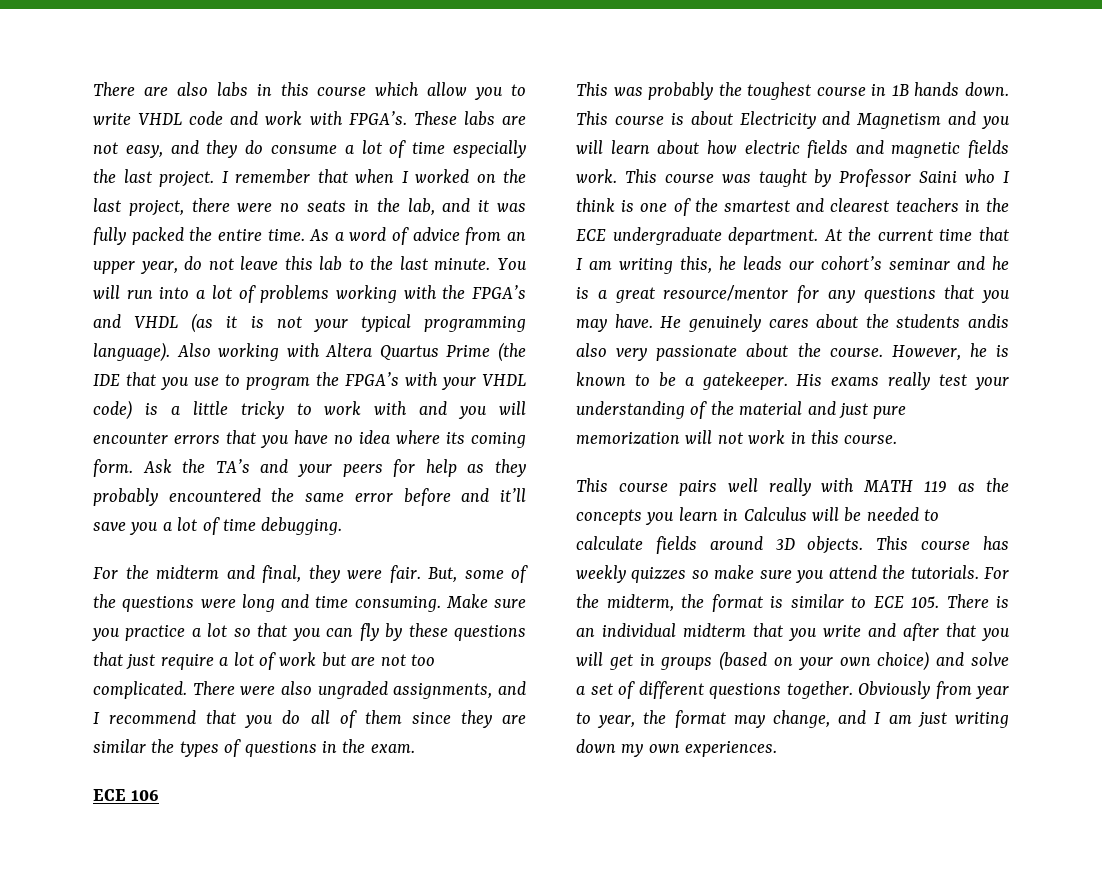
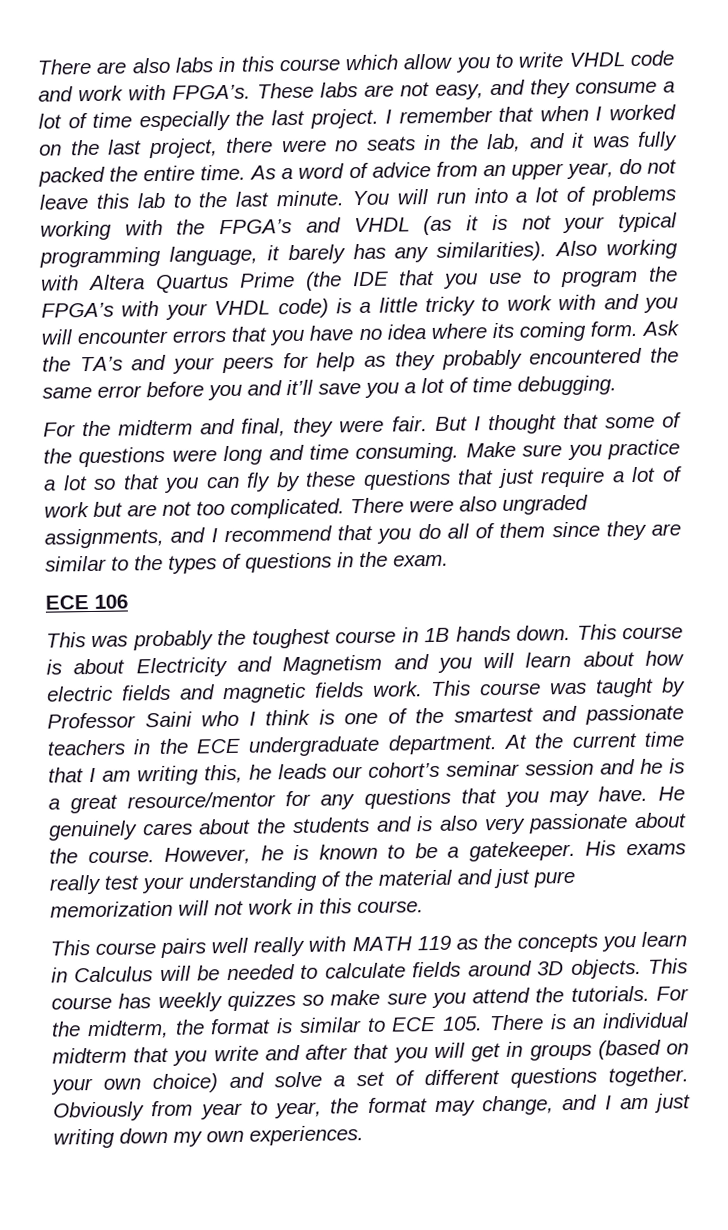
[245,140,264,154] do -> (571, 88) none
[93,342,170,362] language). -> [168,241,548,266] language, it barely has any similarities).
(451, 497) none -> [207,384,242,401] you
[428,567,457,583] But, -> [434,413,599,435] But I thought that
(146, 746) none -> [111,556,129,571] to
[830,198,890,212] clearest -> [585,704,685,725] passionate
(950, 264) none -> [525,759,595,776] session
[968,314,1009,328] andis -> [375,816,434,832] and is

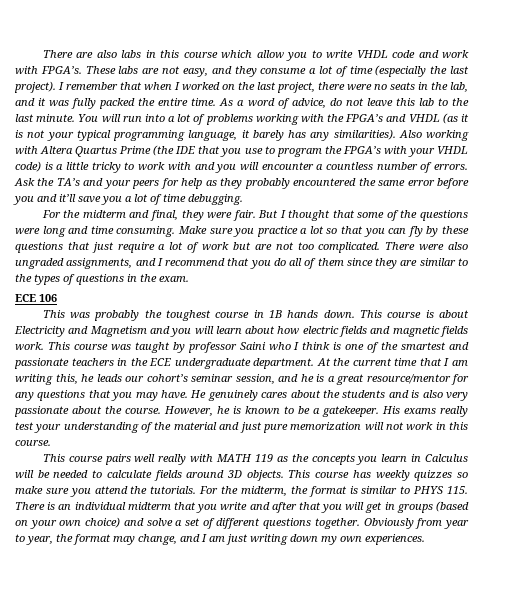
[138,108,379,132] especially the last project. -> [375,65,469,77] [14,81,56,93] (especially the last project).
[371,161,614,180] advice from an upper year, -> [291,98,326,109] advice,
[172,320,638,346] errors that you have no idea where its coming form. -> [316,162,468,173] a countless number of errors.
[47,712,136,729] Professor -> [187,342,237,353] professor
[525,759,595,776] session -> [235,374,275,385] session,
[391,1016,483,1032] ECE 105. -> [413,486,469,494] PHYS 115.

